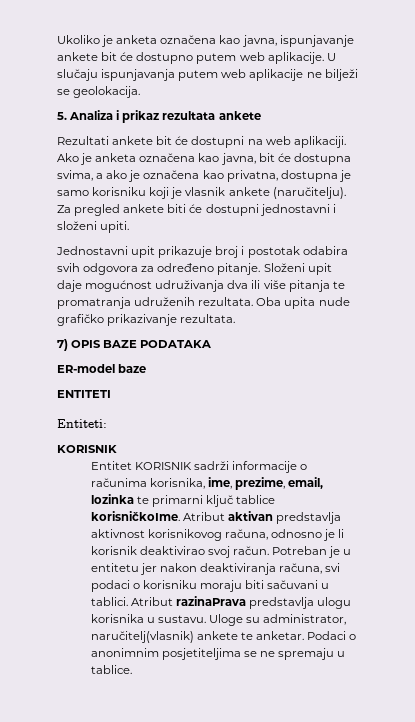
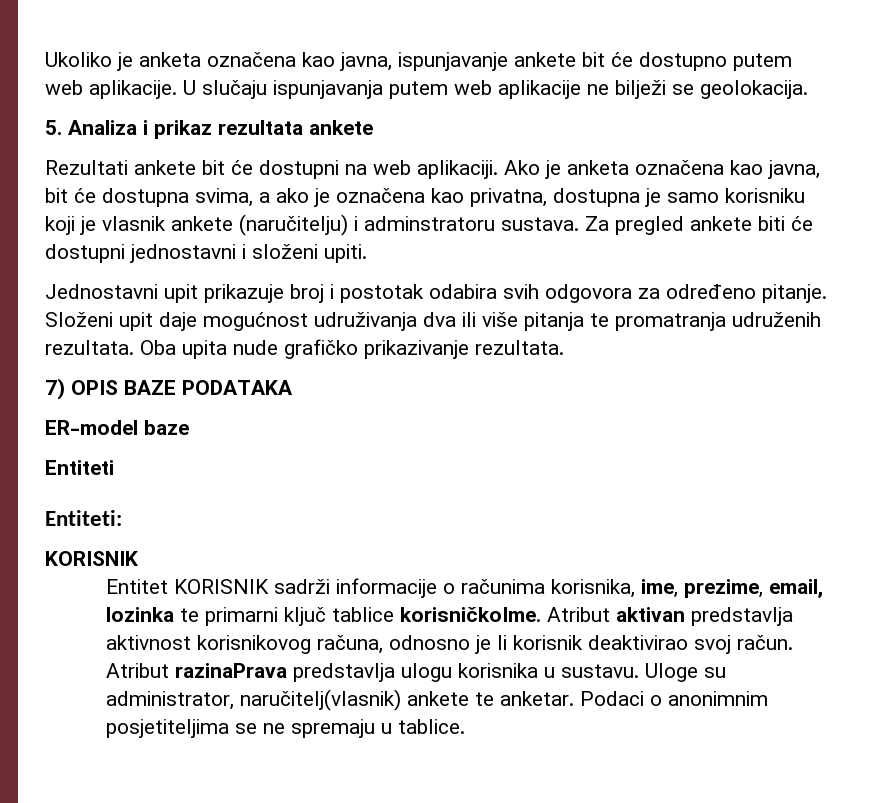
[272,187,346,199] (naručitelju). -> [239,214,579,236] (naručitelju) i adminstratoru sustava.
[57,390,111,398] ENTITETI -> [45,460,114,475] Entiteti
[272,546,352,558] [90,563,341,575] [90,580,330,592] [90,597,128,606] Potreban je u entitetu jer nakon deaktiviranja računa, svi podaci o korisniku moraju biti sačuvani u tablici. -> (794, 642) none

